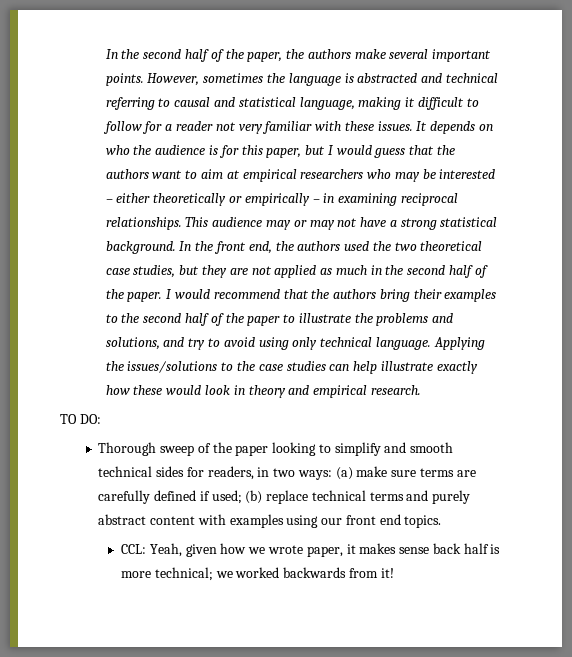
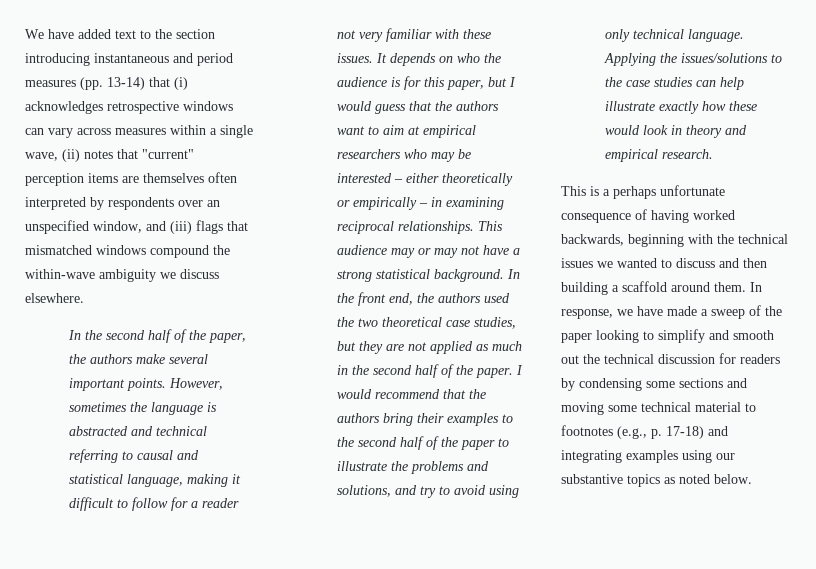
(105, 54) none -> [25,29,215,39] [25,53,233,66] [25,77,188,90] [25,101,233,114] [25,125,253,138] [25,149,194,162] [25,172,237,186] [25,197,220,210] [25,220,248,234] [25,245,230,258] [25,269,219,282] [25,293,84,303] We have added text to the section introducing instantaneous and period measures (pp. 13-14) that (i) acknowledges retrospective windows can vary across measures within a single wave, (ii) notes that "current" perception items are themselves often interpreted by respondents over an unspecified window, and (iii) flags that mismatched windows compound the within-wave ambiguity we discuss elsewhere. //
[60,414,101,424] [98,442,157,456] TO DO: // Thorough -> [561,185,725,199] [561,209,735,223] [561,234,788,247] [561,258,767,268] [561,281,762,295] [561,306,708,319] This is a perhaps unfortunate consequence of having worked backwards, beginning with the technical issues we wanted to discuss and then building a scaffold around them. In response, we have made a
[98,466,476,480] [98,490,471,504] [98,514,442,528] [121,543,501,557] [121,567,394,581] technical sides for readers, in two ways: (a) make sure terms are carefully defined if used; (b) replace technical terms and purely abstract content with examples using our front end topics. // CCL: Yeah, given how we wrote paper, it makes sense back half is more technical; we worked backwards from it! -> [561,353,780,364] [561,378,747,391] [561,402,756,415] [561,425,728,439] [561,450,735,463] [561,474,752,487] out the technical discussion for readers by condensing some sections and moving some technical material to footnotes (e.g., p. 17-18) and integrating examples using our substantive topics as noted below.

